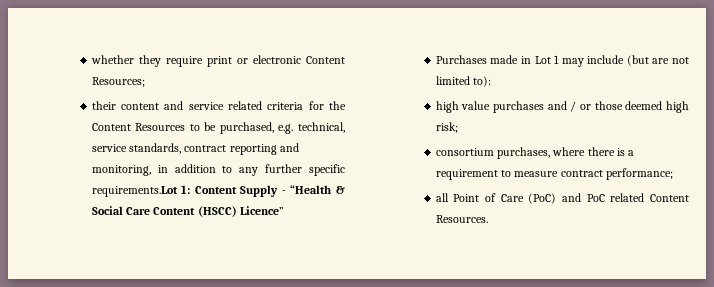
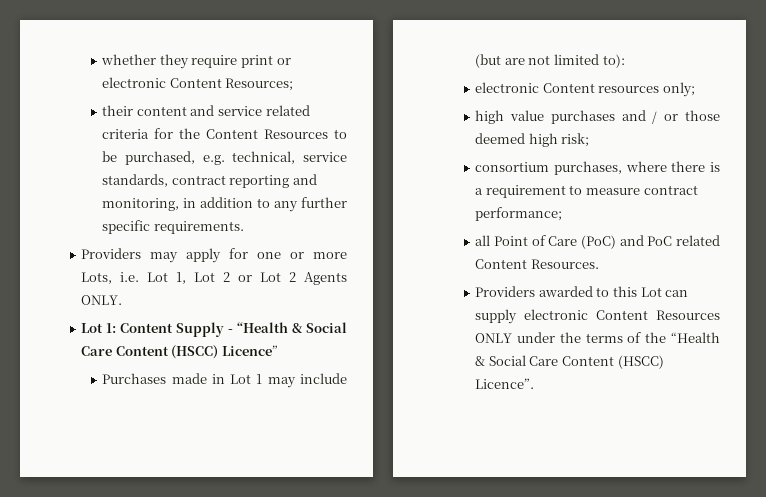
[91,186,178,197] requirements.Lot -> [153,221,244,234] [81,248,347,263] [81,272,347,285] [81,295,123,305] [81,323,104,333] requirements. // Providers may apply for one or more Lots, i.e. Lot 1, Lot 2 or Lot 2 Agents ONLY. // Lot
(492, 81) none -> [475,82,695,97] // electronic Content resources only;
(488, 219) none -> [475,286,689,297] [475,309,720,324] [475,332,720,343] [475,355,664,369] [475,378,535,389] // Providers awarded to this Lot can supply electronic Content Resources ONLY under the terms of the “Health & Social Care Content (HSCC) Licence”.

